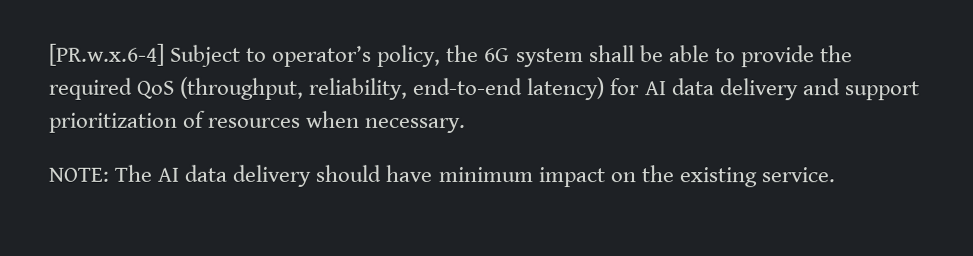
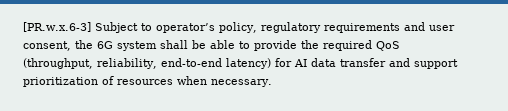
[49,43,165,66] [PR.w.x.6-4] -> [23,22,91,32] [PR.w.x.6-3]
(442, 55) none -> [260,22,455,33] [23,41,71,51] regulatory requirements and user consent,
[719,78,799,101] delivery -> [339,58,386,67] transfer
[48,164,835,188] // NOTE: The AI data delivery should have minimum impact on the existing service. -> (272, 83) none

